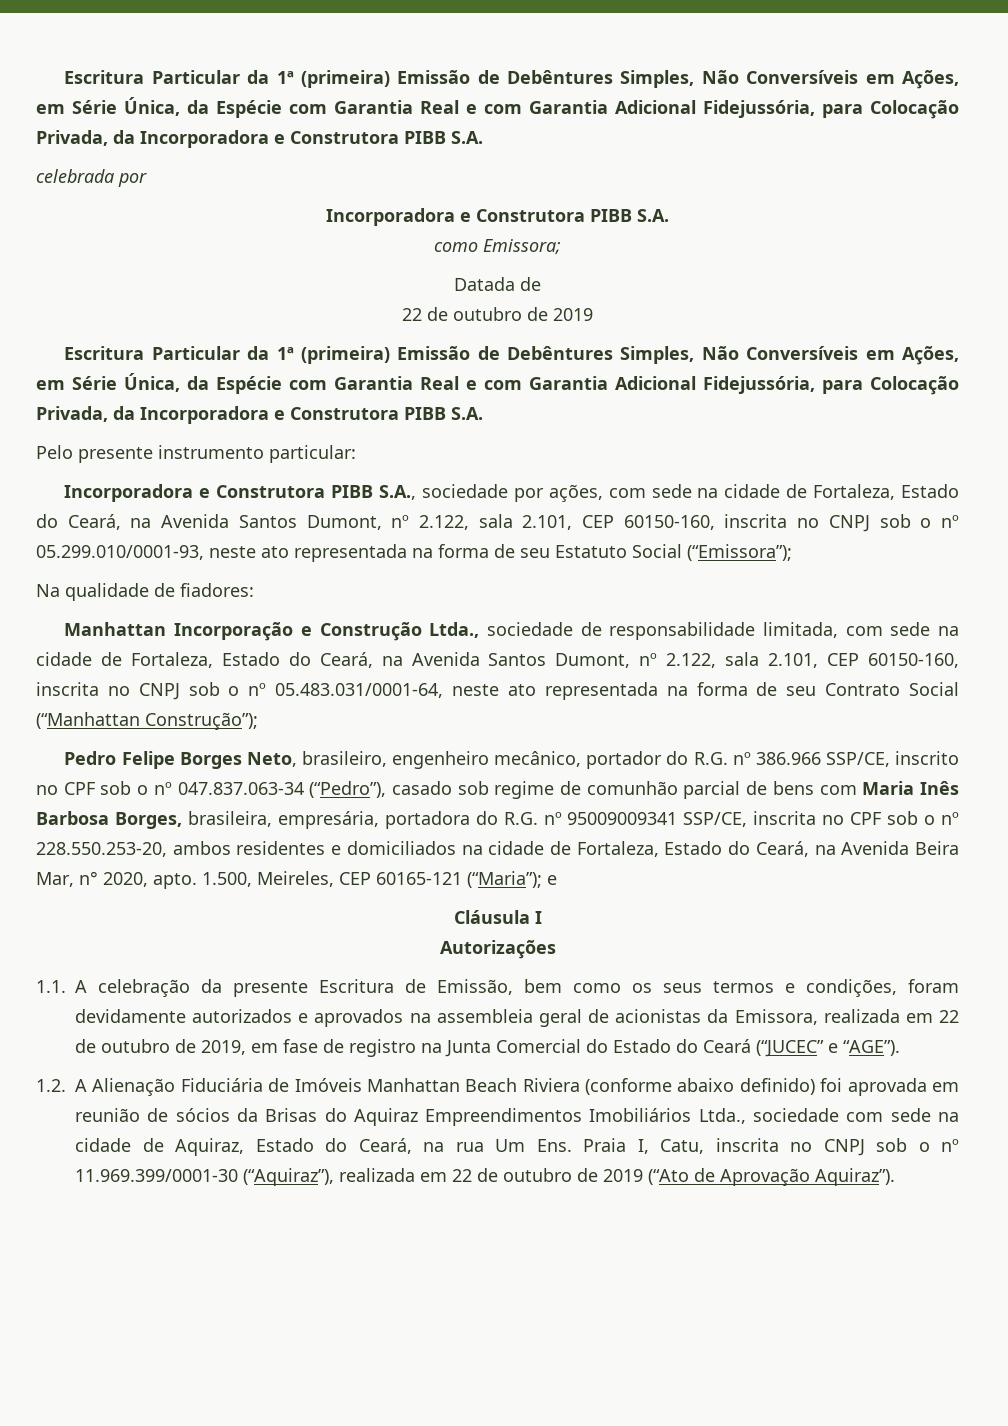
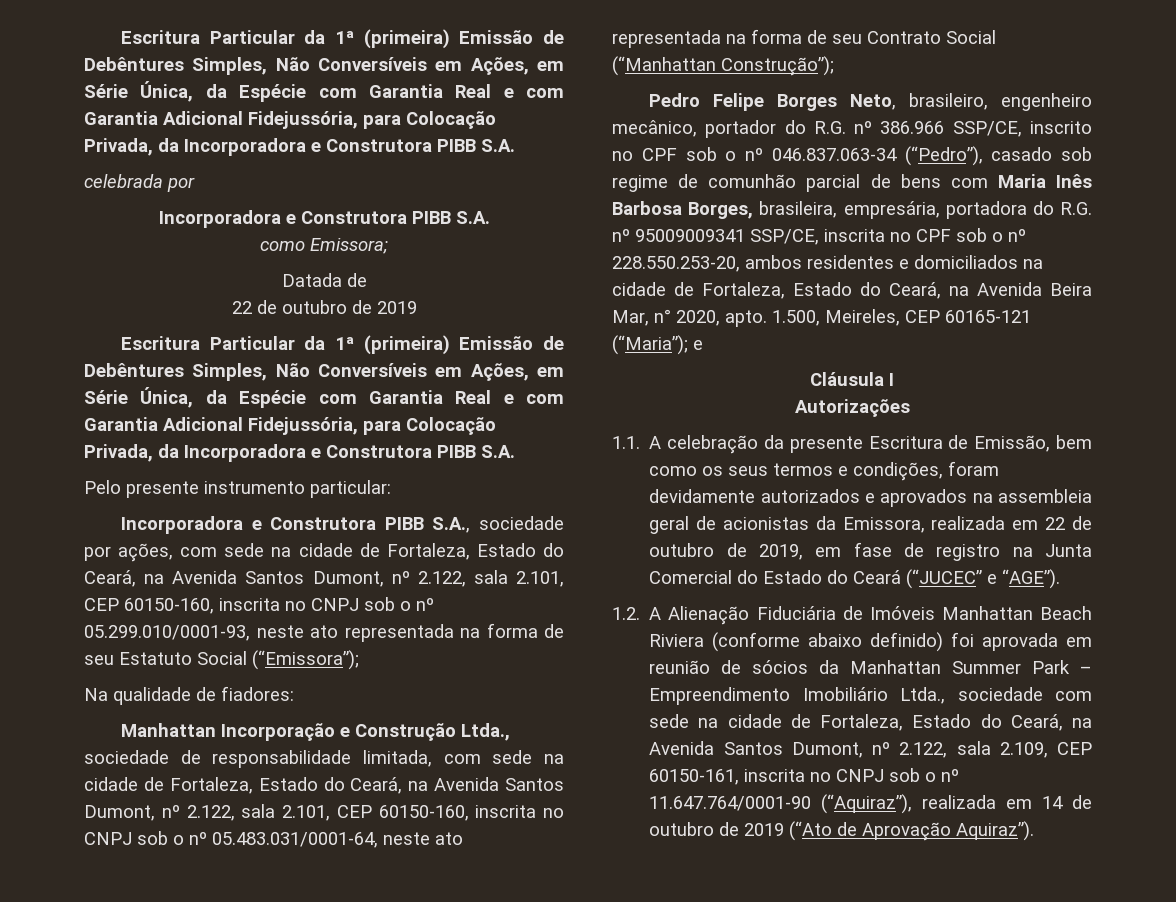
[177,782,304,795] 047.837.063-34 -> [771,148,897,161] 046.837.063-34
[265,1108,692,1126] Brisas do Aquiraz Empreendimentos Imobiliários -> [850,660,1092,674] [649,687,888,705] Manhattan Summer Park – Empreendimento Imobiliário
[175,1138,959,1156] [75,1169,238,1182] Aquiraz, Estado do Ceará, na rua Um Ens. Praia I, Catu, inscrita no CNPJ sob o nº 11.969.399/0001-30 -> [820,714,1092,731] [649,741,1092,758] [649,768,960,785] [649,796,812,811] Fortaleza, Estado do Ceará, na Avenida Santos Dumont, nº 2.122, sala 2.109, CEP 60150-161, inscrita no CNPJ sob o nº 11.647.764/0001-90
[452,1169,472,1182] 22 -> [1042,796,1064,809] 14

